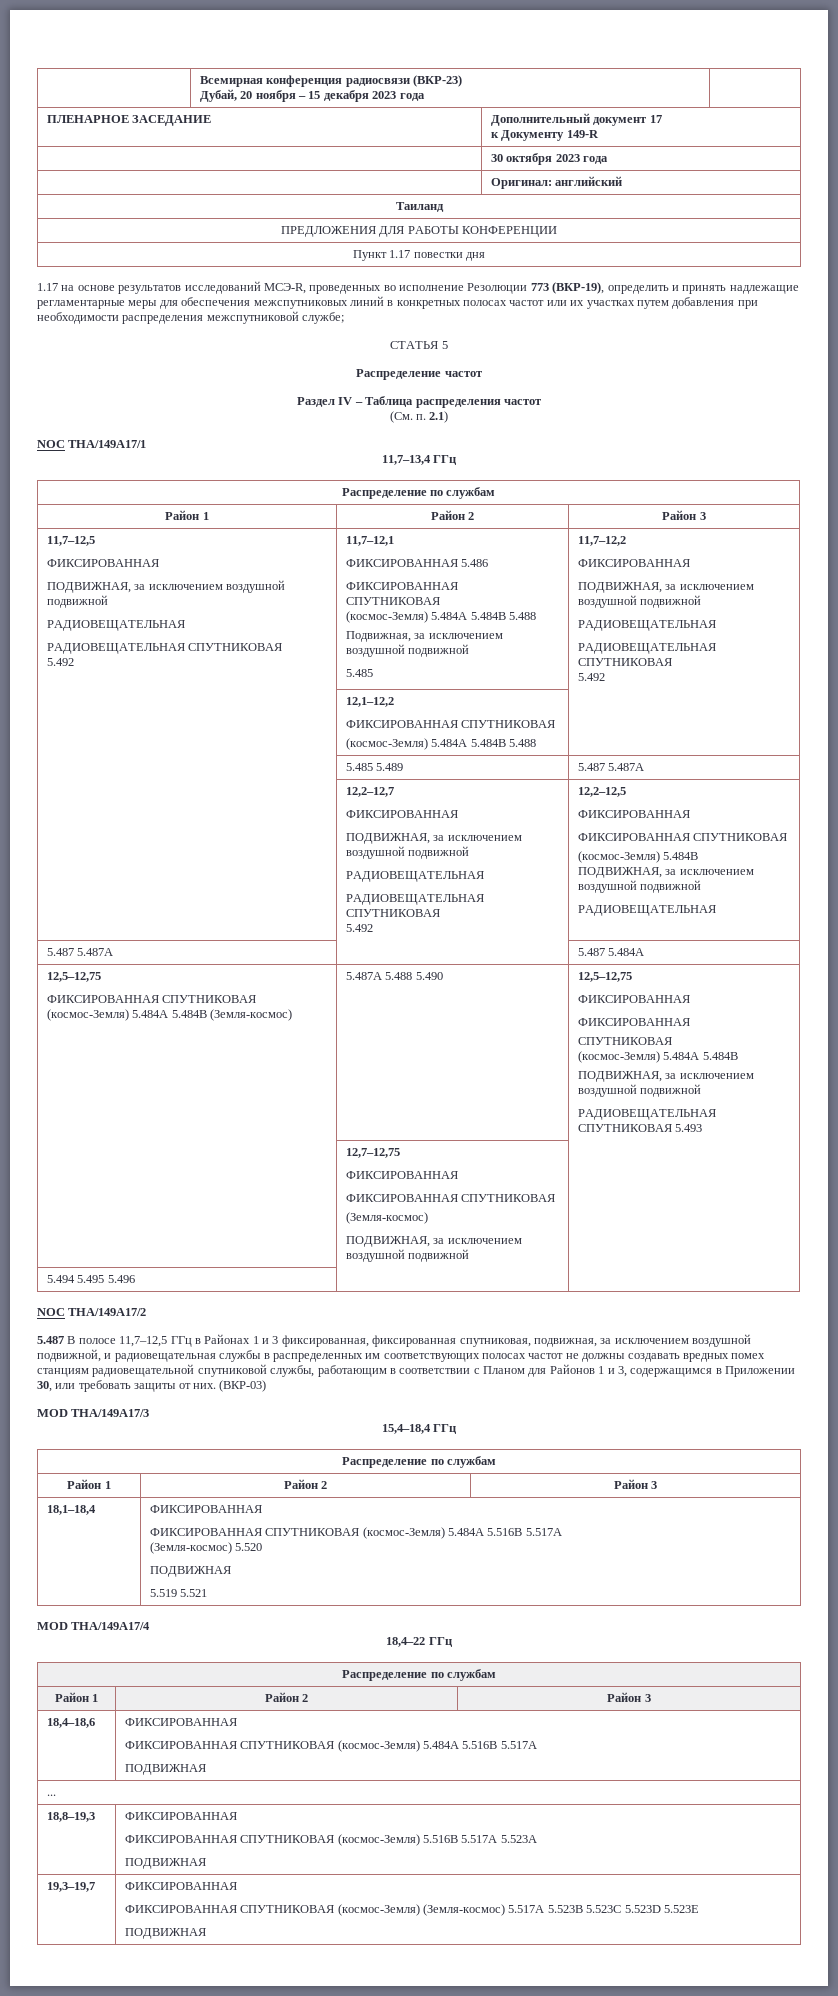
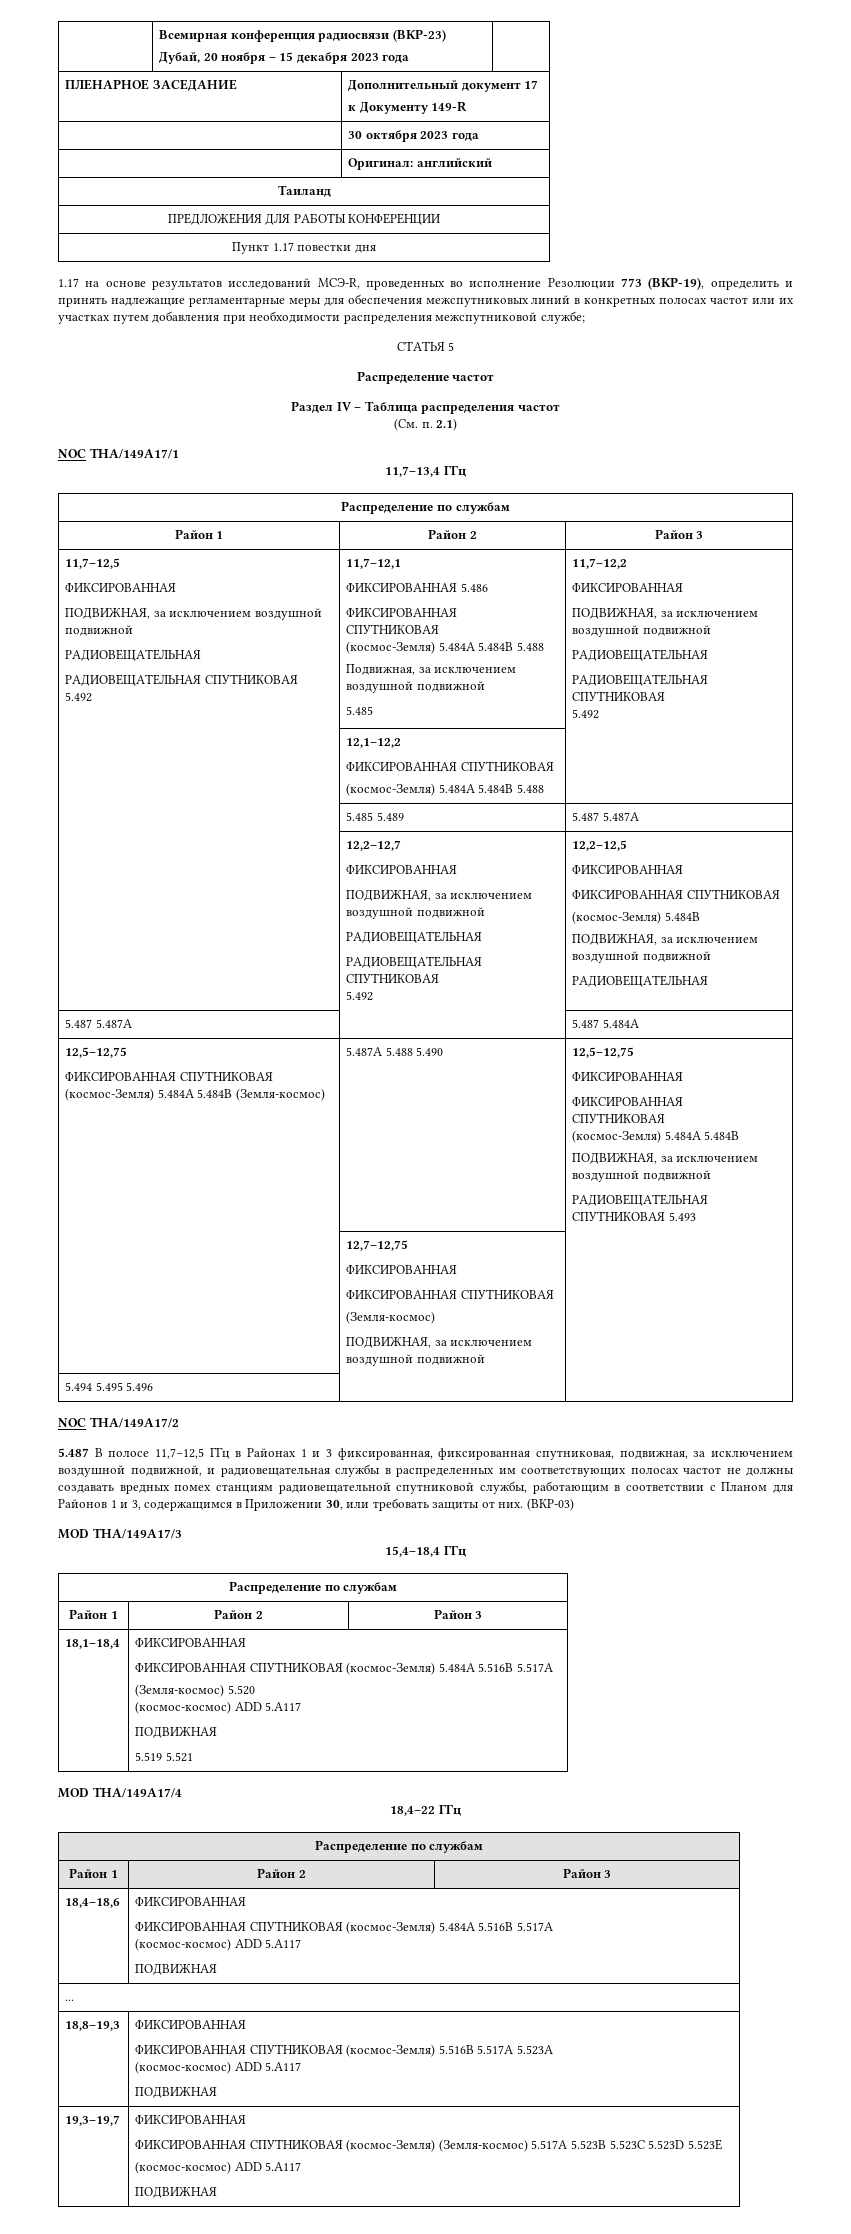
(263, 1547) none -> [135,1701,302,1714] // (космос-космос) ADD 5.A117
(537, 1745) none -> [135,1938,302,1951] // (космос-космос) ADD 5.A117
(537, 1839) none -> [135,2061,302,2074] // (космос-космос) ADD 5.A117
(699, 1909) none -> [135,2161,302,2174] // (космос-космос) ADD 5.A117

